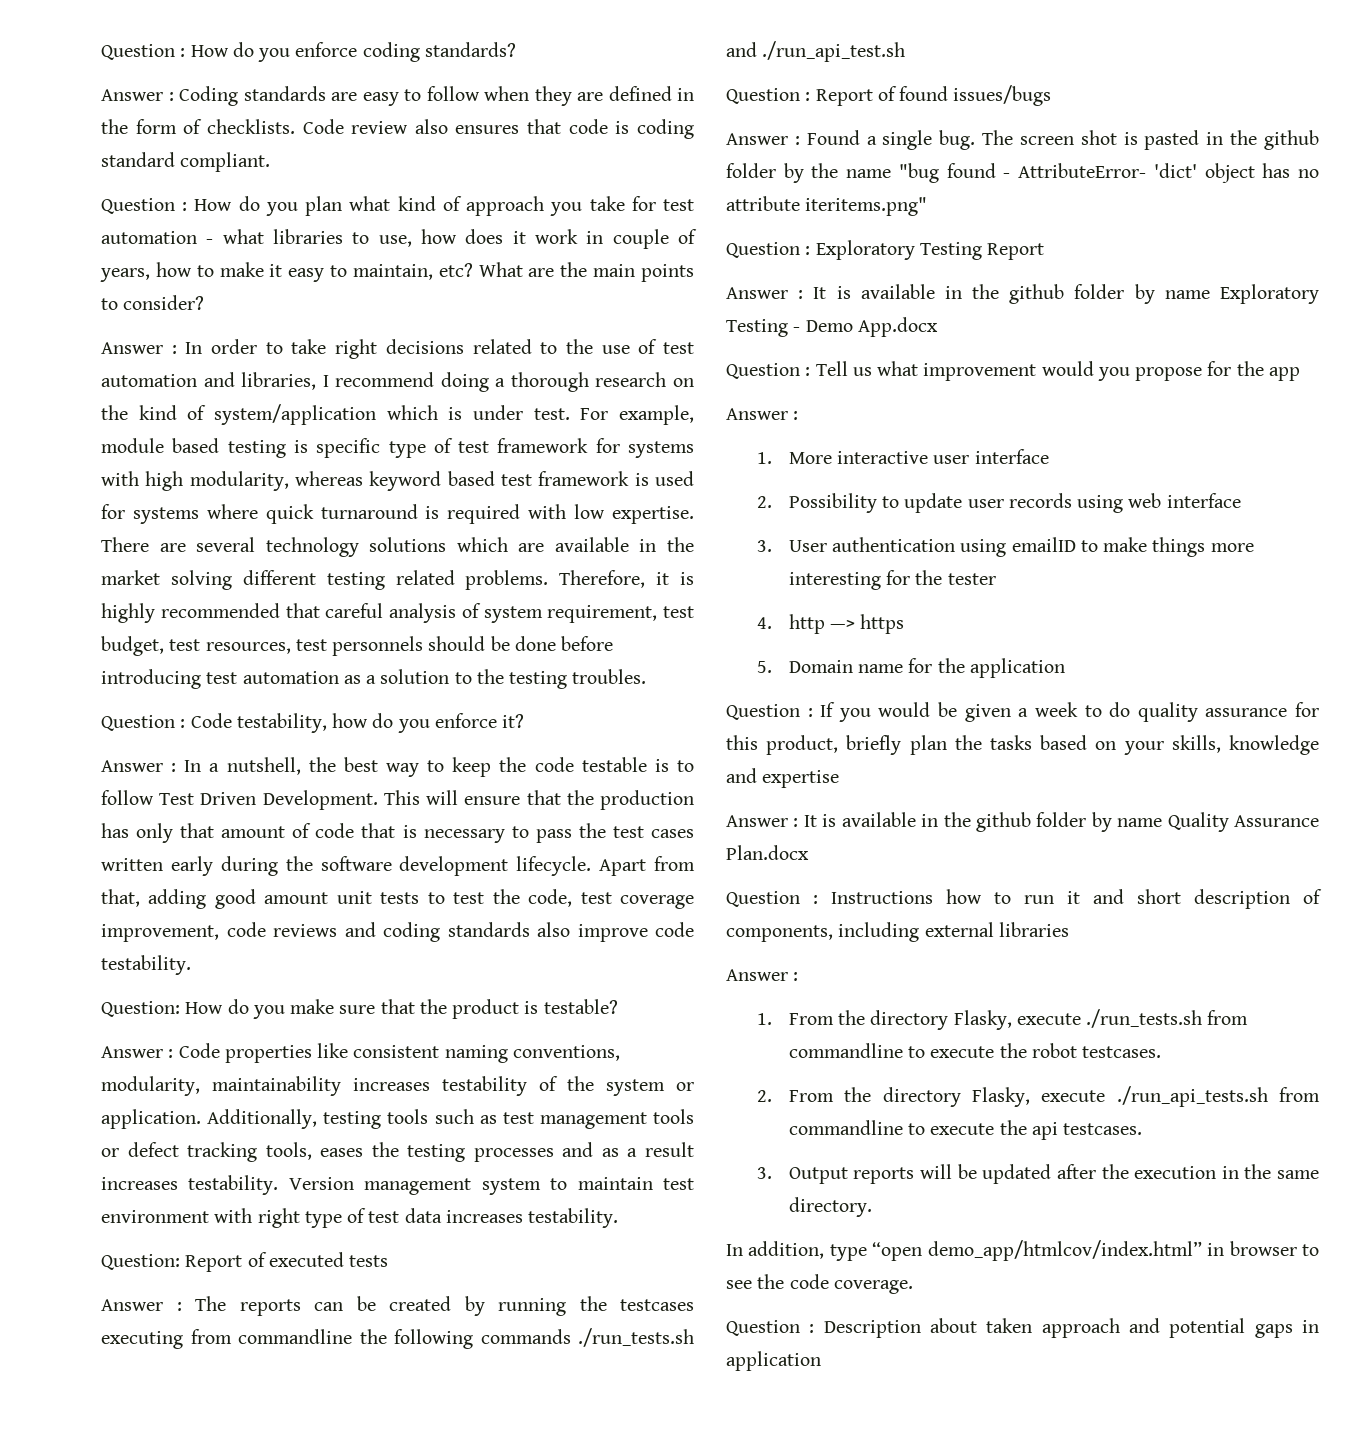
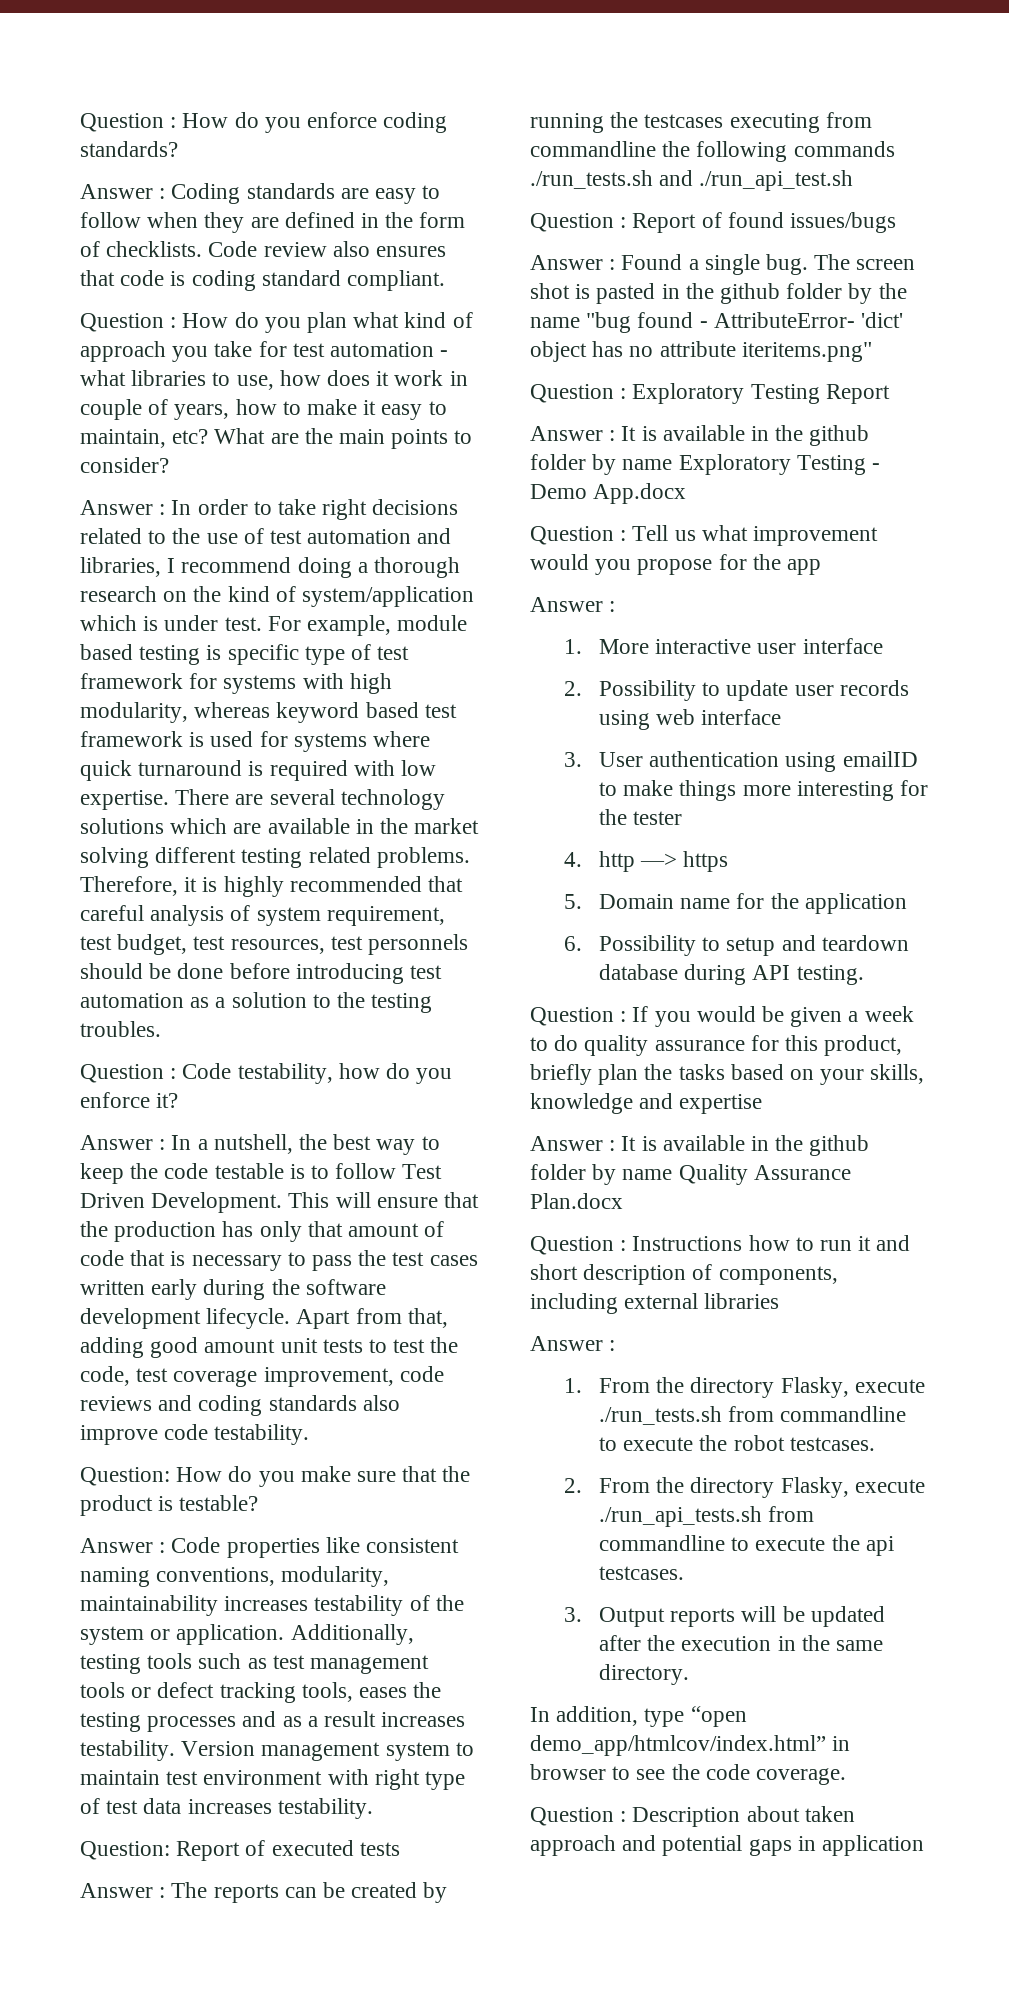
(1065, 668) none -> [564,935,909,956] [598,964,864,985] // 6. Possibility to setup and teardown database during API testing.

